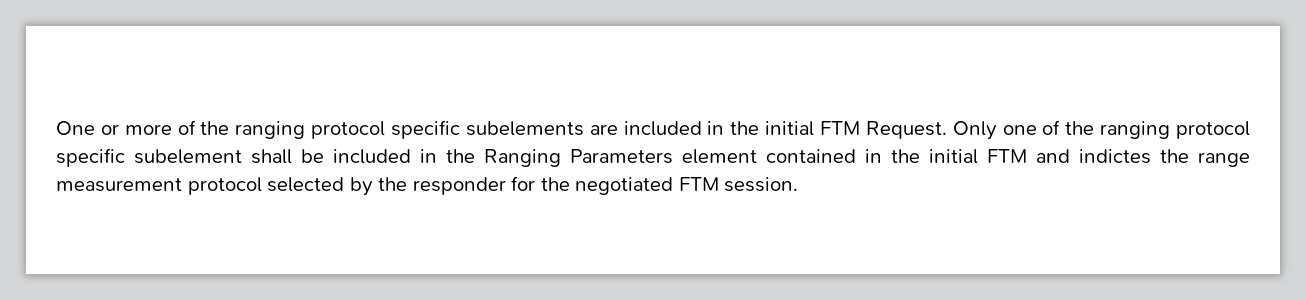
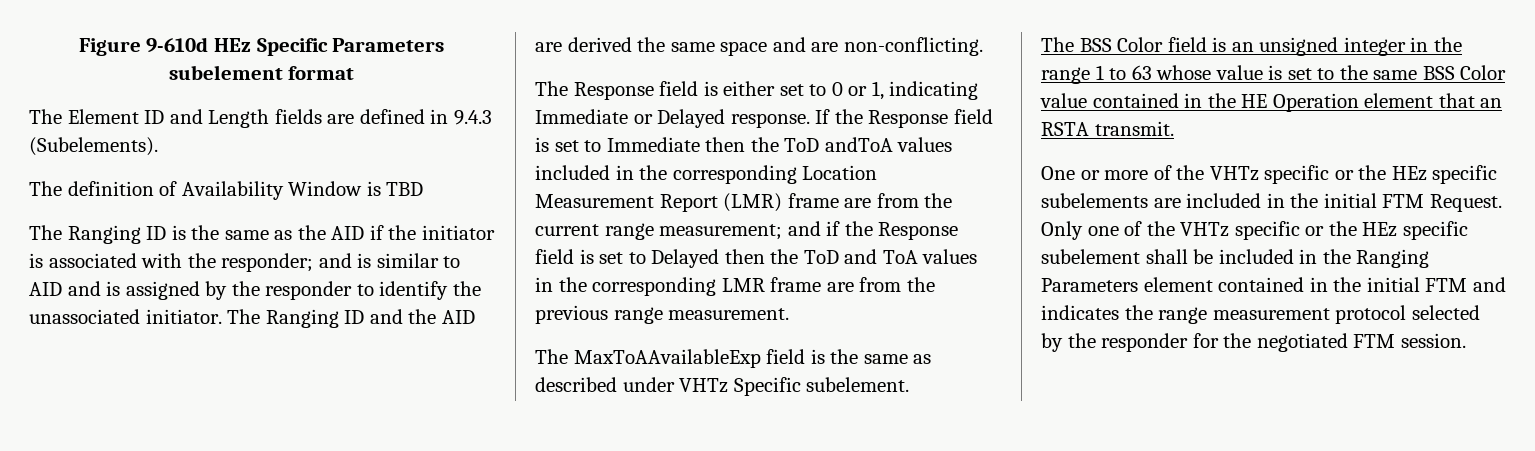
(56, 128) none -> [78,37,445,56] [168,65,355,80] [29,109,492,128] [29,137,158,156] [29,181,424,200] [29,225,495,244] [29,253,461,272] [29,281,481,300] [29,309,475,328] [535,37,983,56] [535,81,979,100] [535,109,993,128] [535,137,953,152] [535,165,878,184] [535,193,953,212] [535,221,959,240] [535,249,978,268] [535,277,935,296] [535,305,790,324] [535,349,932,368] [535,377,910,396] [1041,37,1462,56] [1041,65,1507,84] [1040,93,1503,112] [1041,121,1174,136] Figure 9-610d HEz Specific Parameters subelement format // The Element ID and Length fields are defined in 9.4.3 (Subelements). // The definition of Availability Window is TBD // The Ranging ID is the same as the AID if the initiator is associated with the responder; and is similar to AID and is assigned by the responder to identify the unassociated initiator. The Ranging ID and the AID are derived the same space and are non-conflicting. // The Response field is either set to 0 or 1, indicating Immediate or Delayed response. If the Response field is set to Immediate then the ToD andToA values included in the corresponding Location Measurement Report (LMR) frame are from the current range measurement; and if the Response field is set to Delayed then the ToD and ToA values in the corresponding LMR frame are from the previous range measurement. // The MaxToAAvailableExp field is the same as described under VHTz Specific subelement. // The BSS Color field is an unsigned integer in the range 1 to 63 whose value is set to the same BSS Color value contained in the HE Operation element that an RSTA transmit. //
[235,121,386,139] ranging protocol -> [1209,165,1427,184] VHTz specific or the HEz
[1100,121,1251,139] ranging protocol -> [1180,221,1398,240] VHTz specific or the HEz
[1079,149,1151,164] indictes -> [1041,305,1119,320] indicates

